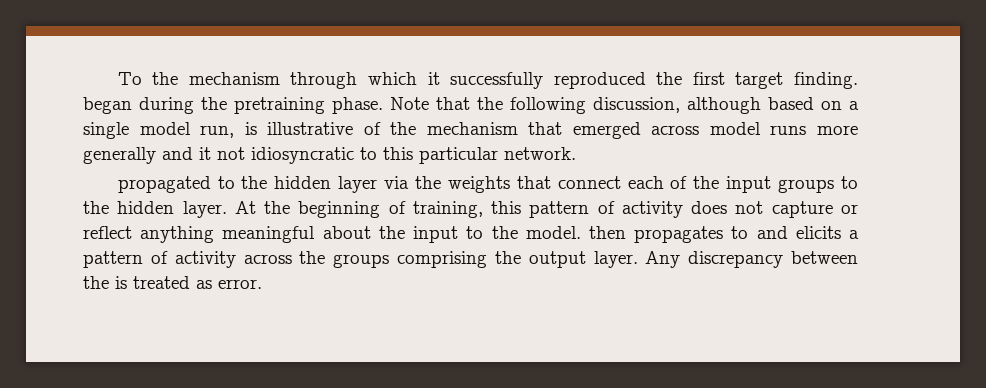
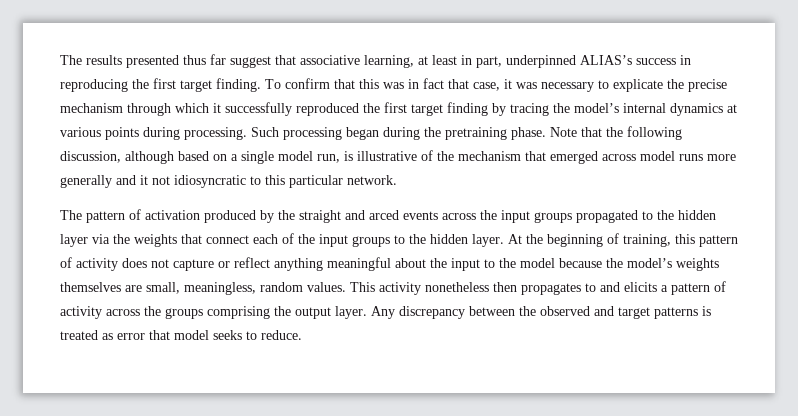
[117,72,179,85] To the -> [60,54,691,68] [60,78,727,92] The results presented thus far suggest that associative learning, at least in part, underpinned ALIAS’s success in reproducing the first target finding. To confirm that this was in fact that case, it was necessary to explicate the precise
[793,72,858,89] finding. -> [447,102,737,116] [60,127,342,140] finding by tracing the model’s internal dynamics at various points during processing. Such processing
(576, 153) none -> [60,209,572,223] The pattern of activation produced by the straight and arced events across the input groups
[525,226,581,239] model. -> [520,258,719,271] [60,282,489,295] model because the model’s weights themselves are small, meaningless, random values. This activity nonetheless
[115,276,262,289] is treated as error. -> [540,306,711,319] [60,330,302,340] observed and target patterns is treated as error that model seeks to reduce.

